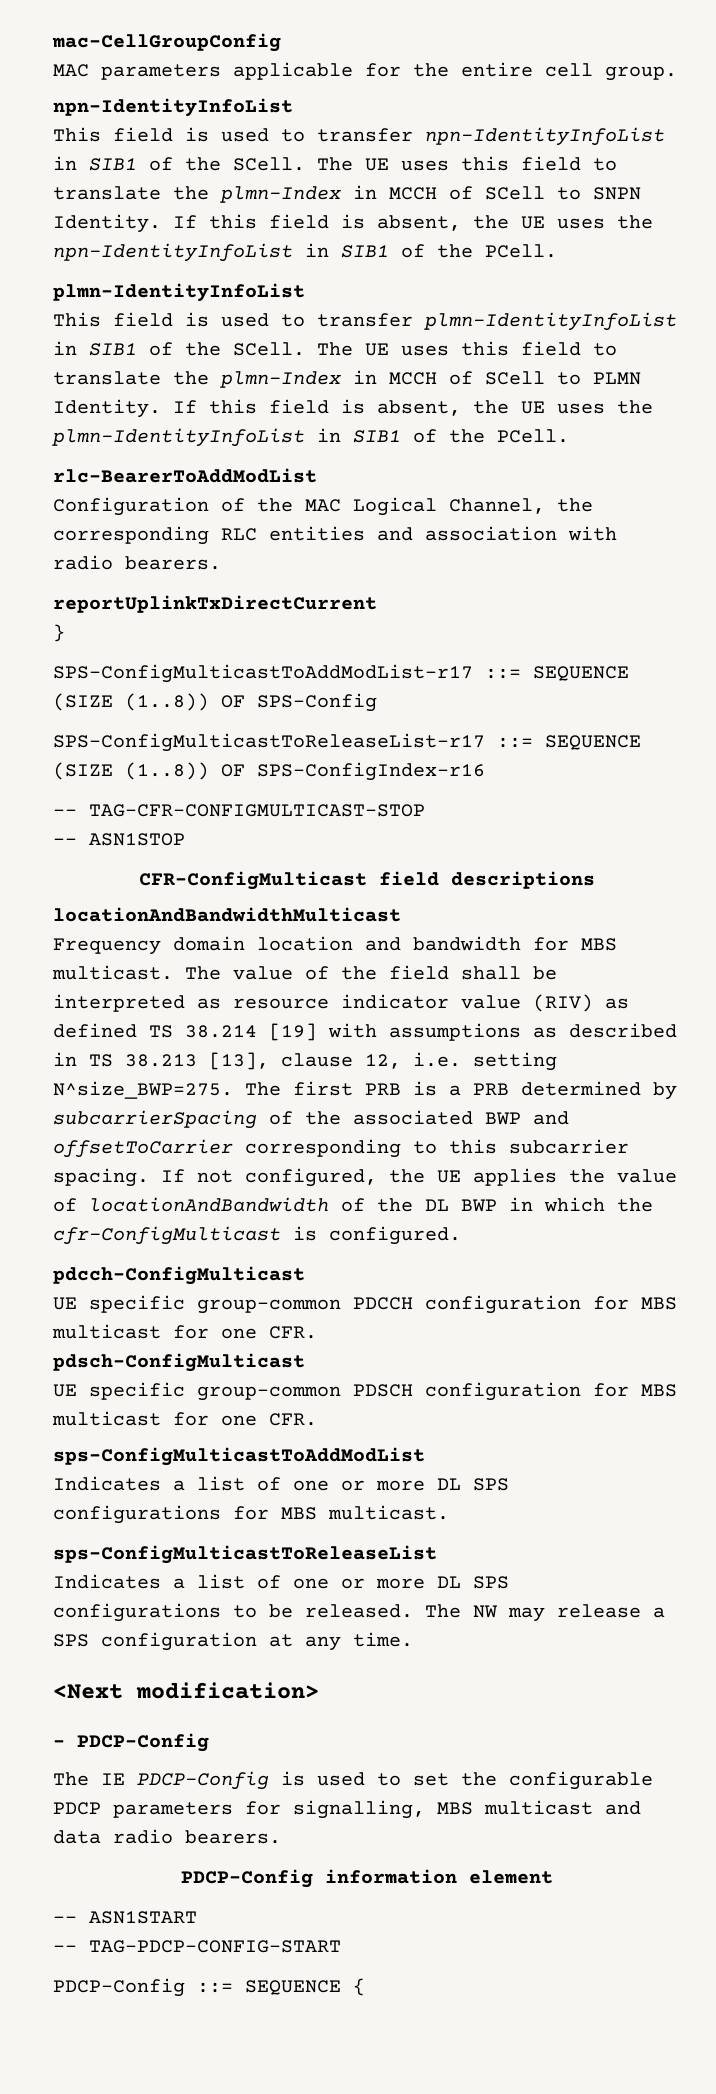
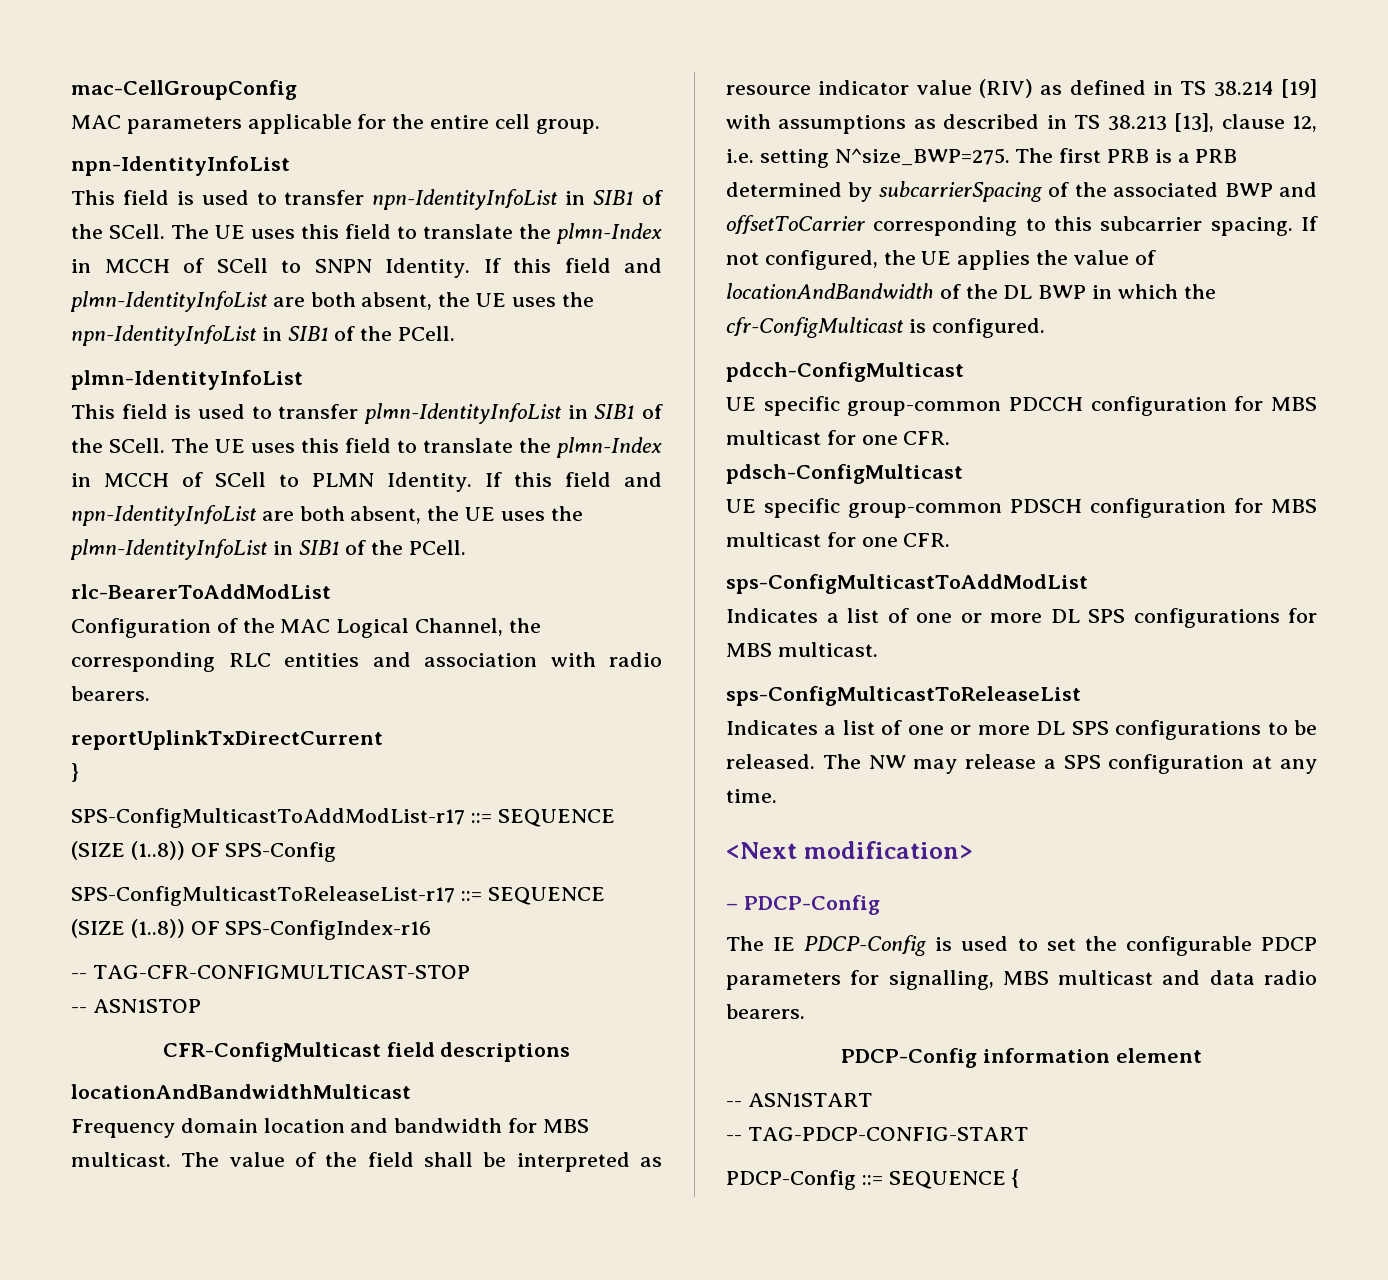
[341,214,365,229] is -> [623,258,662,273] [70,291,356,312] and plmn-IdentityInfoList are both
[341,399,365,414] is -> [623,472,662,487] [71,505,345,526] and npn-IdentityInfoList are both
(137, 1030) none -> [1153,81,1173,95] in

